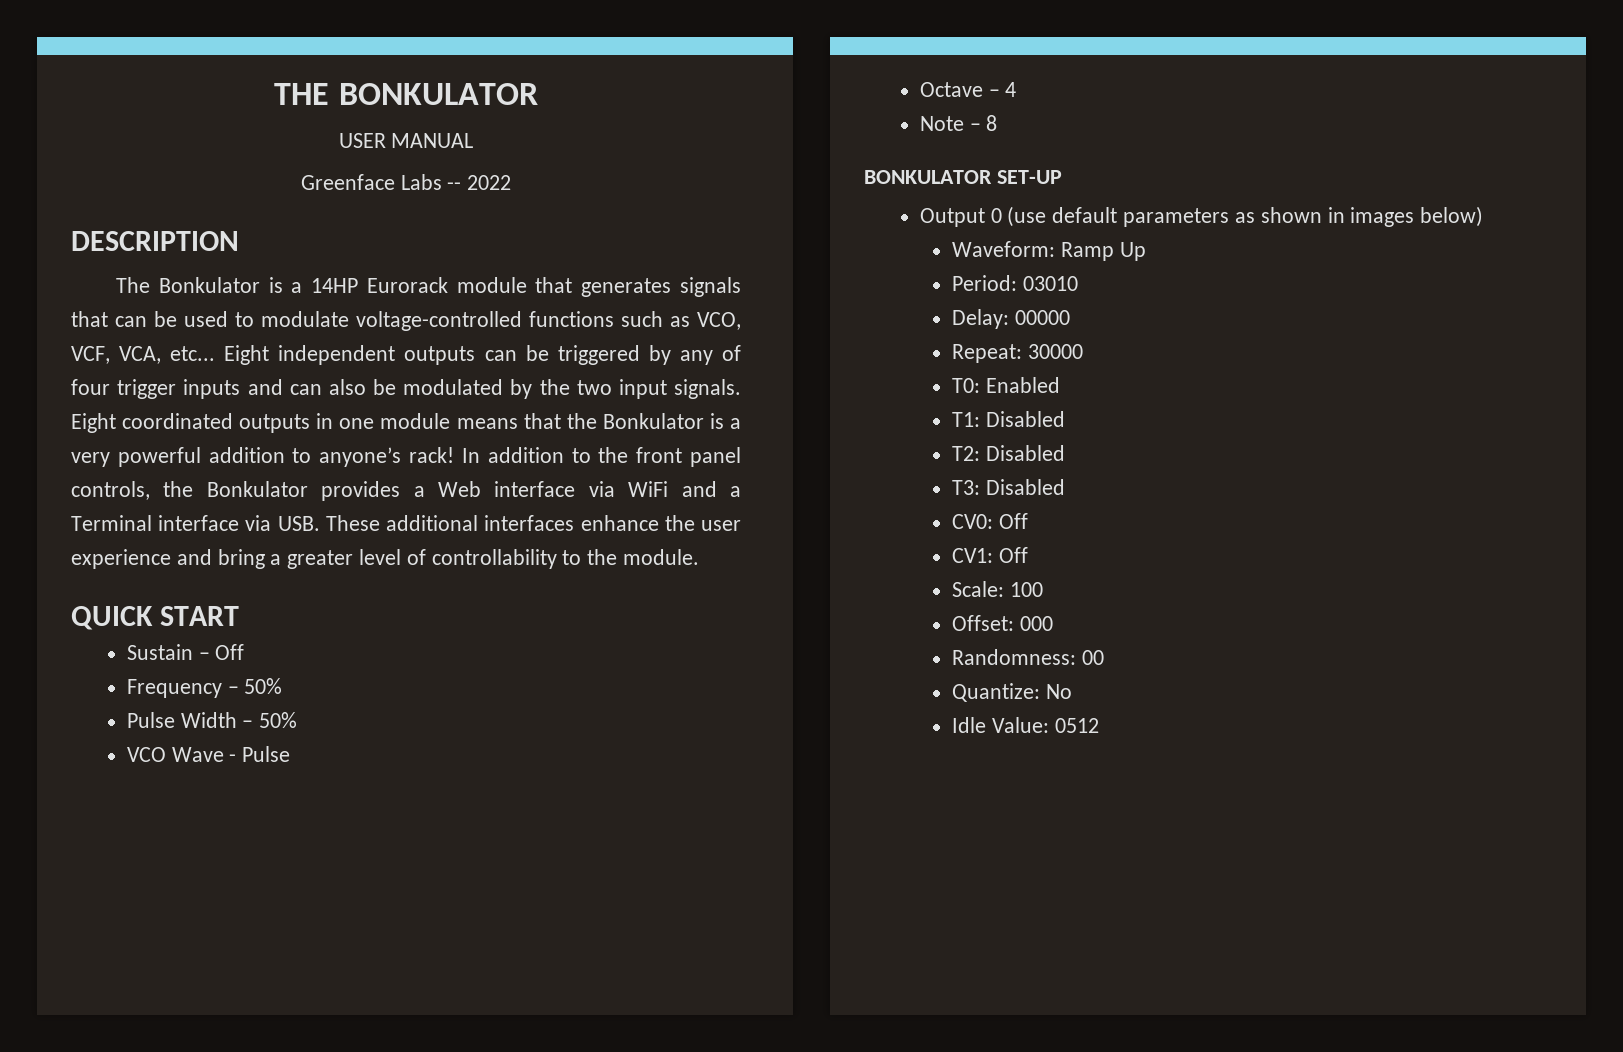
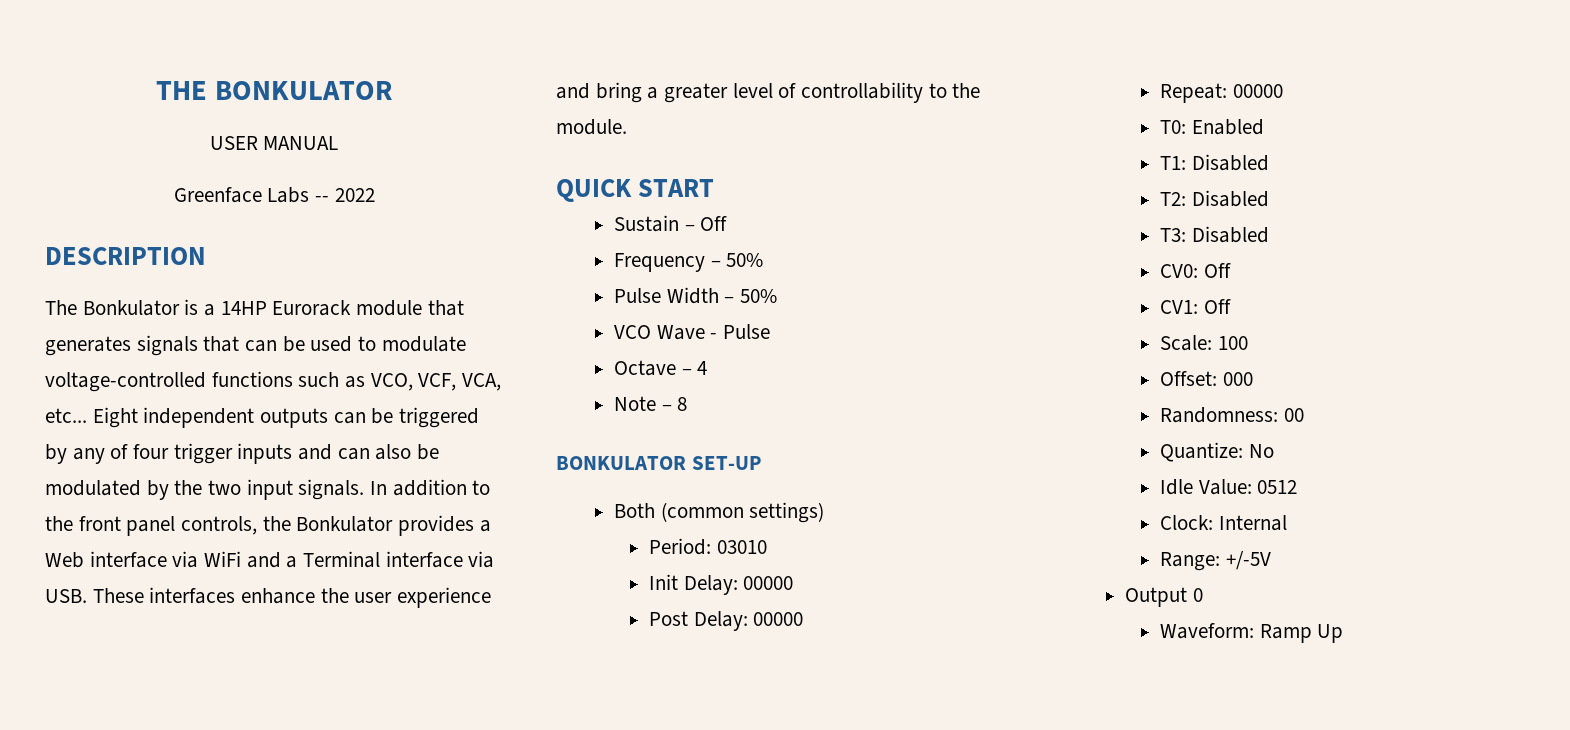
[71,413,741,433] [71,447,455,467] Eight coordinated outputs in one module means that the Bonkulator is a very powerful addition to anyone’s rack! -> (365, 489) none
[386,515,479,531] additional -> (144, 595) none
[919,206,1484,227] [952,241,1146,261] [952,275,1078,291] Output 0 (use default parameters as shown in images below) // Waveform: Ramp Up // Period: 03010 // -> [613,502,825,523] [648,538,767,555] [648,574,794,595] [648,611,688,626] Both (common settings) // Period: 03010 // Init Delay: 00000 // Post
[1027,344,1083,359] 30000 -> [1232,84,1283,98] 00000
(1099, 725) none -> [1159,515,1287,531] [1159,551,1271,571] [1124,587,1203,607] [1159,623,1344,643] // Clock: Internal // Range: +/-5V // Output 0 // Waveform: Ramp Up

